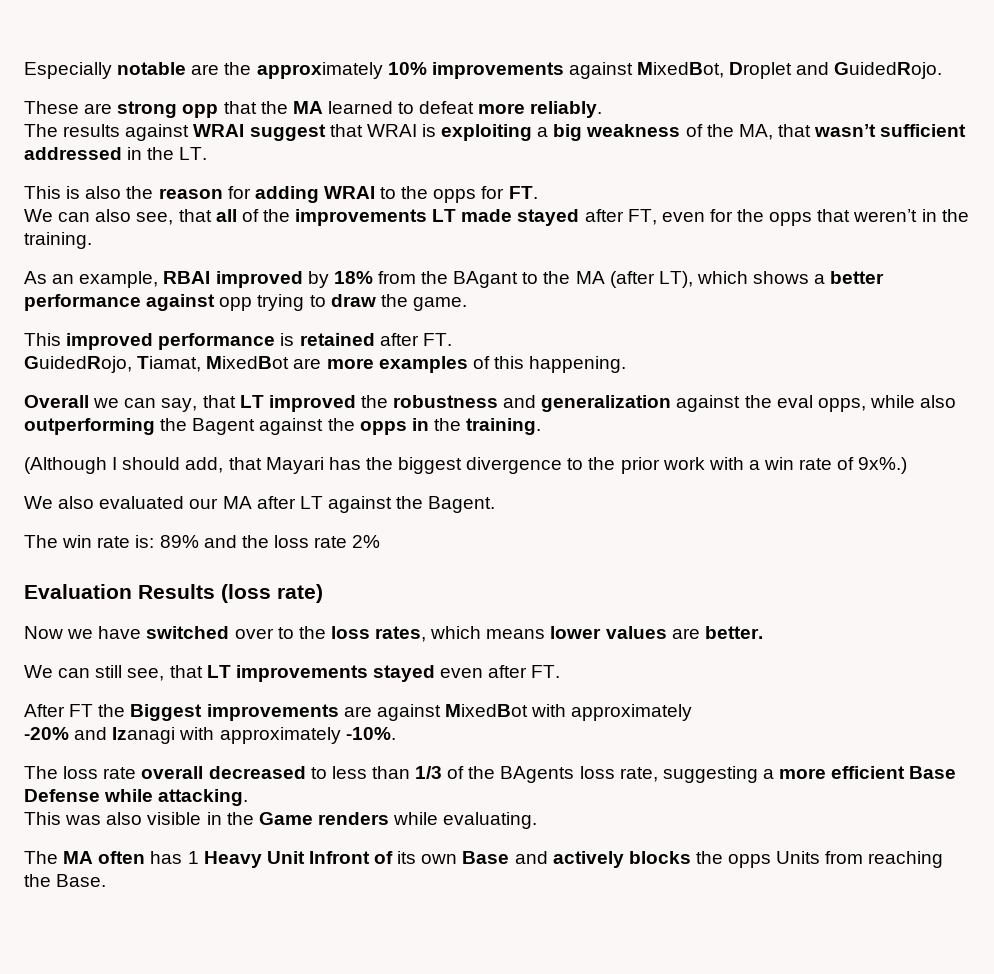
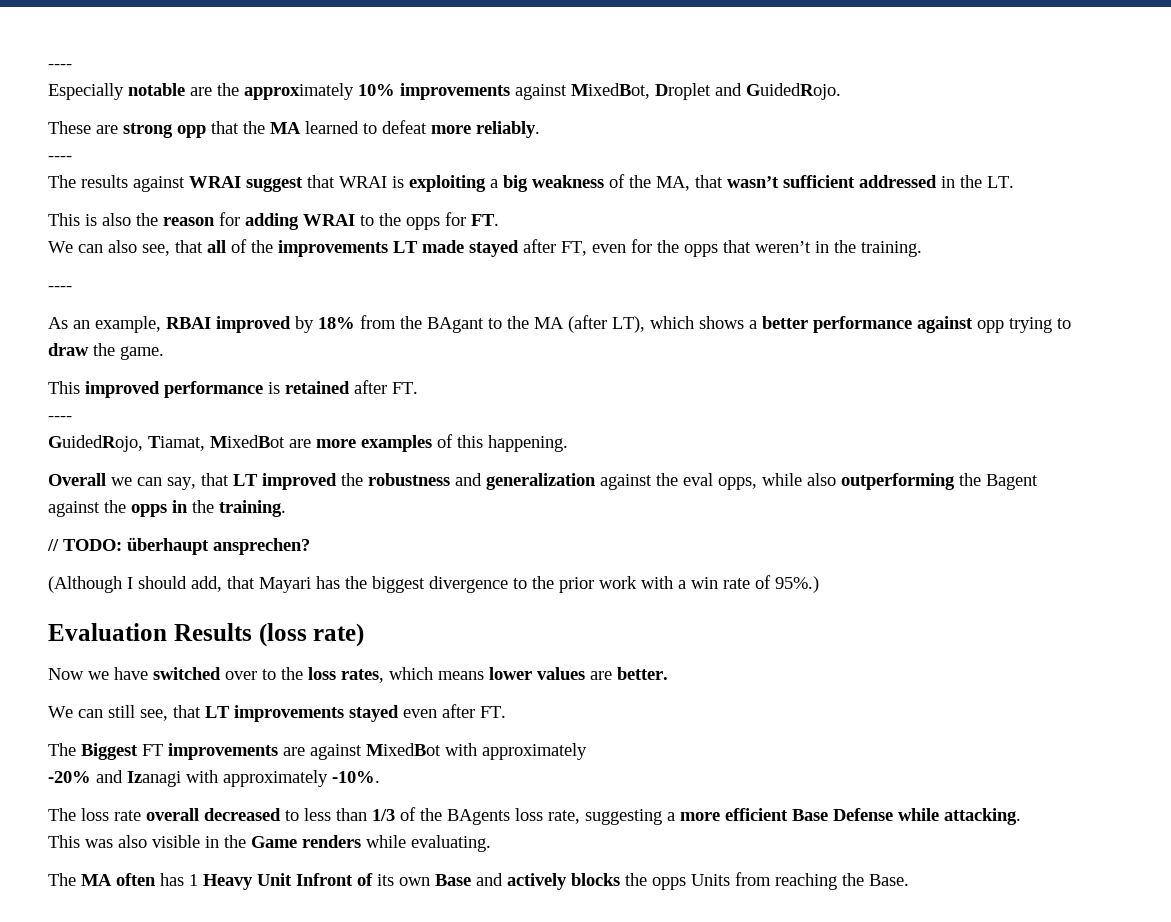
(24, 70) none -> [48,64,72,69] ---- //
(603, 109) none -> [48,156,72,161] // ----
(92, 240) none -> [48,286,72,291] // ----
(452, 339) none -> [48,416,72,421] // ----
(542, 426) none -> [47,537,310,555] // // TODO: überhaupt ansprechen?
[858,457,908,474] [24,496,496,513] [24,535,381,548] 9x%.) // We also evaluated our MA after LT against the Bagent. // The win rate is: 89% and the loss rate 2% -> [775,576,819,593] 95%.)
[24,704,203,721] After FT the Biggest -> [48,743,163,760] The Biggest FT

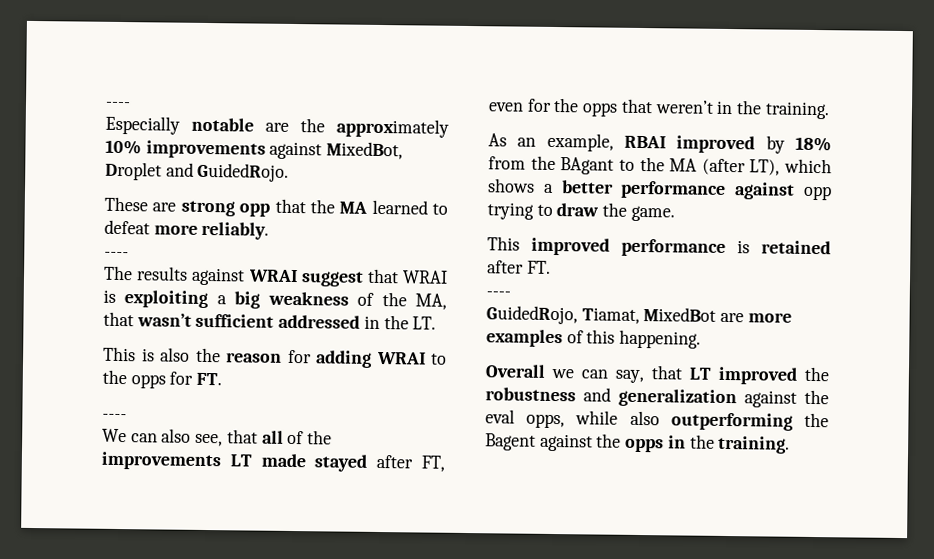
(499, 220) none -> [102,413,127,420] // ----
[48,286,72,291] // ---- -> (830, 110) none
[47,537,310,555] [48,575,819,593] [48,623,365,647] [48,667,668,683] [48,704,506,722] [48,743,587,760] [48,770,380,787] [48,807,1021,825] [48,835,491,852] [48,872,909,890] // // TODO: überhaupt ansprechen? // (Although I should add, that Mayari has the biggest divergence to the prior work with a win rate of 95%.) // Evaluation Results (loss rate) // Now we have switched over to the loss rates, which means lower values are better. // We can still see, that LT improvements stayed even after FT. // The Biggest FT improvements are against MixedBot with approximately // -20% and Izanagi with approximately -10%. // The loss rate overall decreased to less than 1/3 of the BAgents loss rate, suggesting a more efficient Base Defense while attacking. // This was also visible in the Game renders while evaluating. // The MA often has 1 Heavy Unit Infront of its own Base and actively blocks the opps Units from reaching the Base. -> (791, 444) none

